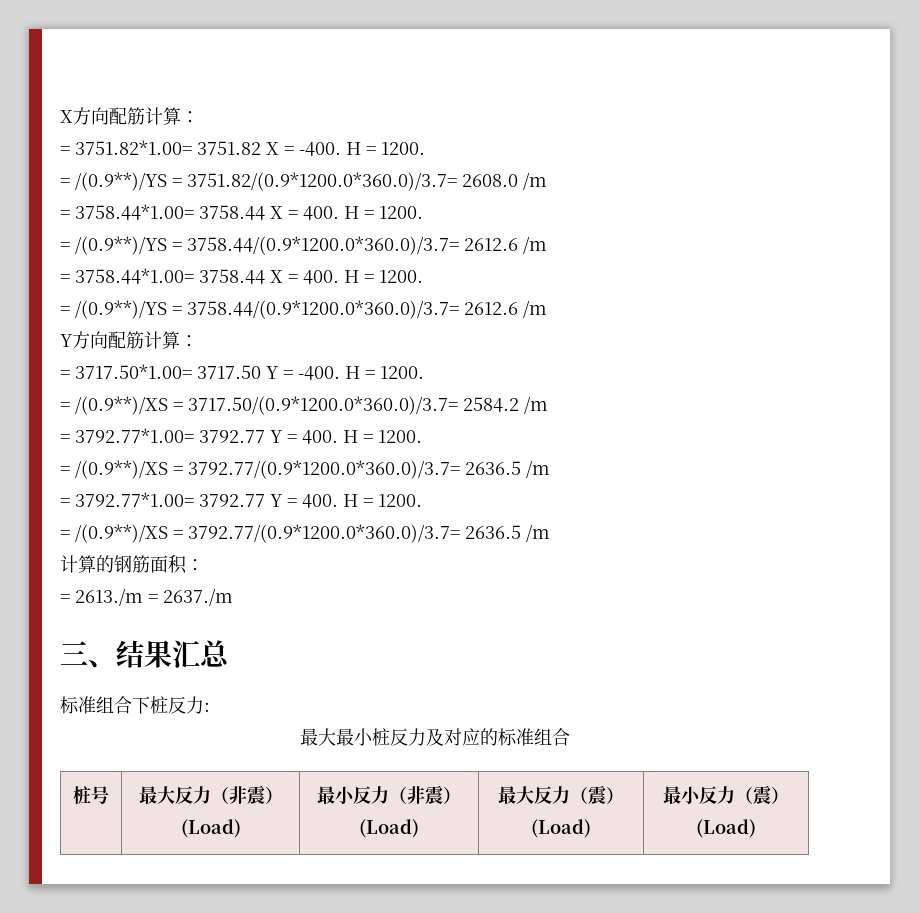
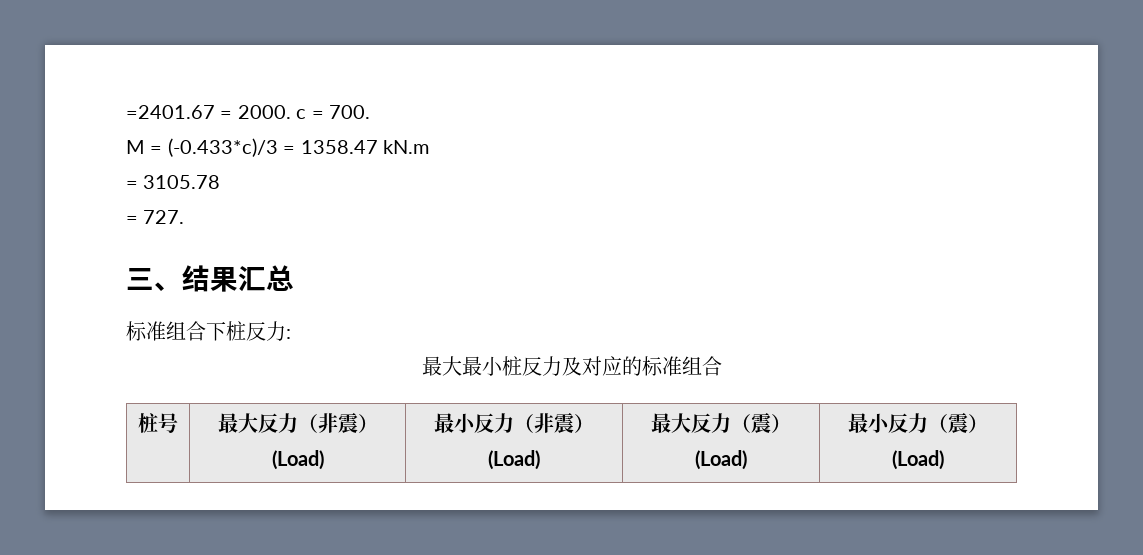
[60,107,199,125] [60,140,425,156] [60,172,547,191] [60,204,423,220] [60,236,547,255] [60,268,423,284] [60,300,547,319] [60,331,198,349] [60,364,424,380] [60,396,548,415] [60,428,422,444] [60,460,550,479] [60,492,422,508] [60,524,550,543] [60,555,204,574] [60,588,233,606] X方向配筋计算： // = 3751.82*1.00= 3751.82 X = -400. H = 1200. // = /(0.9**)/YS = 3751.82/(0.9*1200.0*360.0)/3.7= 2608.0 /m // = 3758.44*1.00= 3758.44 X = 400. H = 1200. // = /(0.9**)/YS = 3758.44/(0.9*1200.0*360.0)/3.7= 2612.6 /m // = 3758.44*1.00= 3758.44 X = 400. H = 1200. // = /(0.9**)/YS = 3758.44/(0.9*1200.0*360.0)/3.7= 2612.6 /m // Y方向配筋计算： // = 3717.50*1.00= 3717.50 Y = -400. H = 1200. // = /(0.9**)/XS = 3717.50/(0.9*1200.0*360.0)/3.7= 2584.2 /m // = 3792.77*1.00= 3792.77 Y = 400. H = 1200. // = /(0.9**)/XS = 3792.77/(0.9*1200.0*360.0)/3.7= 2636.5 /m // = 3792.77*1.00= 3792.77 Y = 400. H = 1200. // = /(0.9**)/XS = 3792.77/(0.9*1200.0*360.0)/3.7= 2636.5 /m // 计算的钢筋面积： // = 2613./m = 2637./m -> [126,105,370,119] [126,138,429,157] [126,175,221,189] [126,210,185,224] =2401.67 = 2000. c = 700. // M = (-0.433*c)/3 = 1358.47 kN.m // = 3105.78 // = 727.

